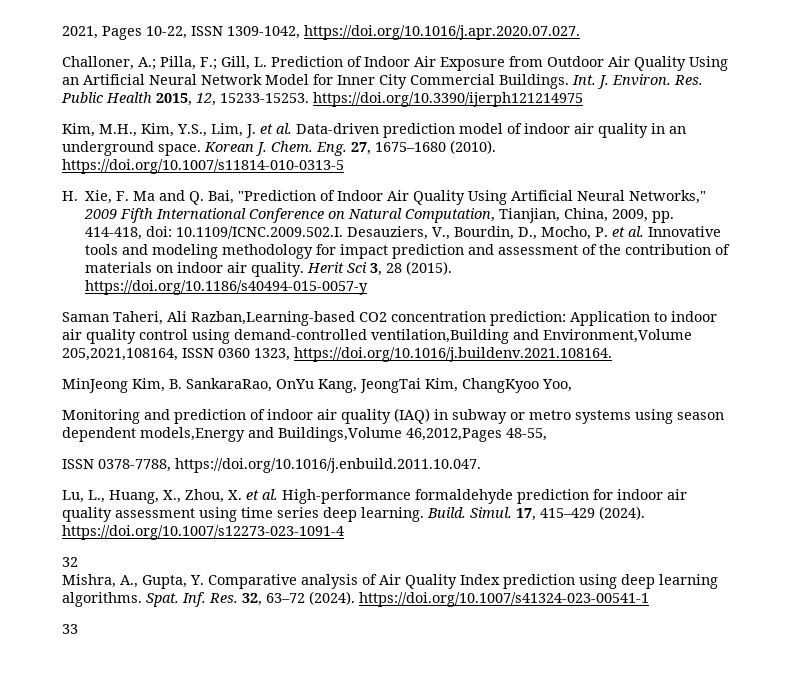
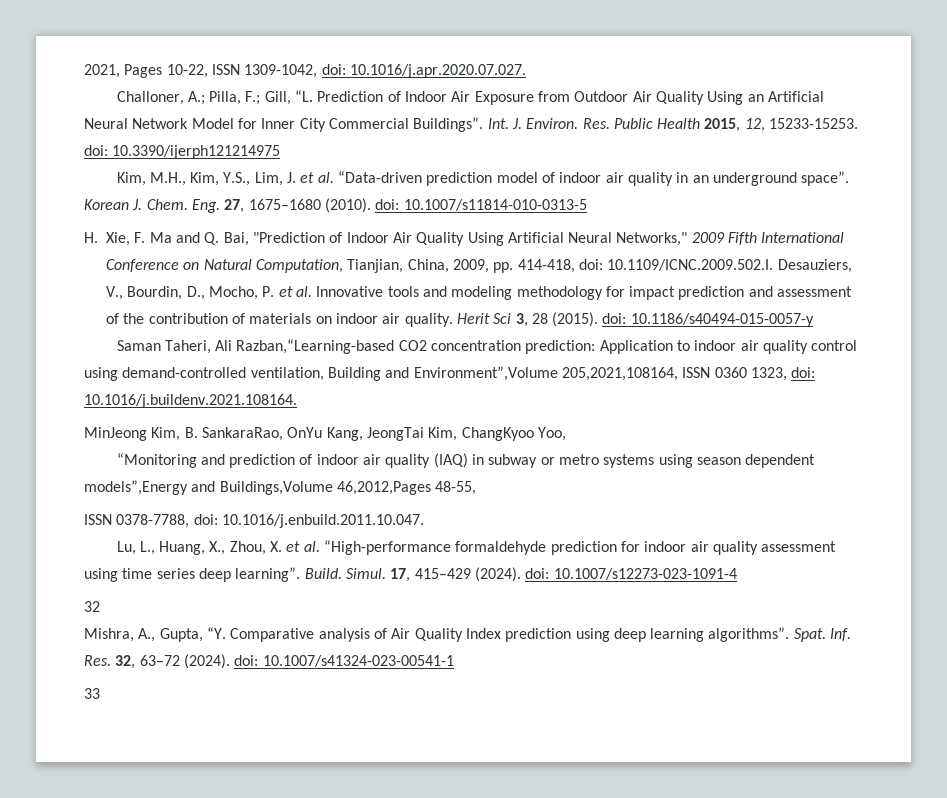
[304,25,580,40] https://doi.org/10.1016/j.apr.2020.07.027. -> [321,64,526,78] doi: 10.1016/j.apr.2020.07.027.
[254,57,267,67] L. -> [295,90,314,102] “L.
[499,74,569,89] Buildings. -> [413,117,484,132] Buildings”.
[313,92,583,107] https://doi.org/10.3390/ijerph121214975 -> [84,145,281,159] doi: 10.3390/ijerph121214975
[296,123,379,134] Data-driven -> [338,171,423,183] “Data-driven
[158,144,201,156] space. -> [801,171,850,186] space”.
[62,159,344,174] https://doi.org/10.1007/s11814-010-0313-5 -> [375,199,587,211] doi: 10.1007/s11814-010-0313-5
[85,280,369,295] https://doi.org/10.1186/s40494-015-0057-y -> [602,313,814,327] doi: 10.1186/s40494-015-0057-y
[191,311,355,326] Razban,Learning-based -> [236,339,395,354] Razban,“Learning-based
[371,329,692,344] ventilation,Building and Environment,Volume -> [250,366,558,381] ventilation, Building and Environment”,Volume
[294,347,612,362] https://doi.org/10.1016/j.buildenv.2021.108164. -> [791,367,816,378] [84,394,297,408] doi: 10.1016/j.buildenv.2021.108164.
[62,409,140,424] Monitoring -> [116,453,197,468] “Monitoring
[140,427,245,442] models,Energy -> [84,480,188,495] models”,Energy
[175,458,481,473] https://doi.org/10.1016/j.enbuild.2011.10.047. -> [193,514,424,528] doi: 10.1016/j.enbuild.2011.10.047.
[282,489,411,504] High-performance -> [324,540,452,555] “High-performance
[361,507,424,522] learning. -> [235,567,301,582] learning”.
[62,525,344,540] https://doi.org/10.1007/s12273-023-1091-4 -> [525,568,737,580] doi: 10.1007/s12273-023-1091-4
[190,575,204,585] Y. -> [206,627,226,639] “Y.
[62,592,142,607] algorithms. -> [708,627,790,642] algorithms”.
[359,592,649,607] https://doi.org/10.1007/s41324-023-00541-1 -> [234,655,454,667] doi: 10.1007/s41324-023-00541-1

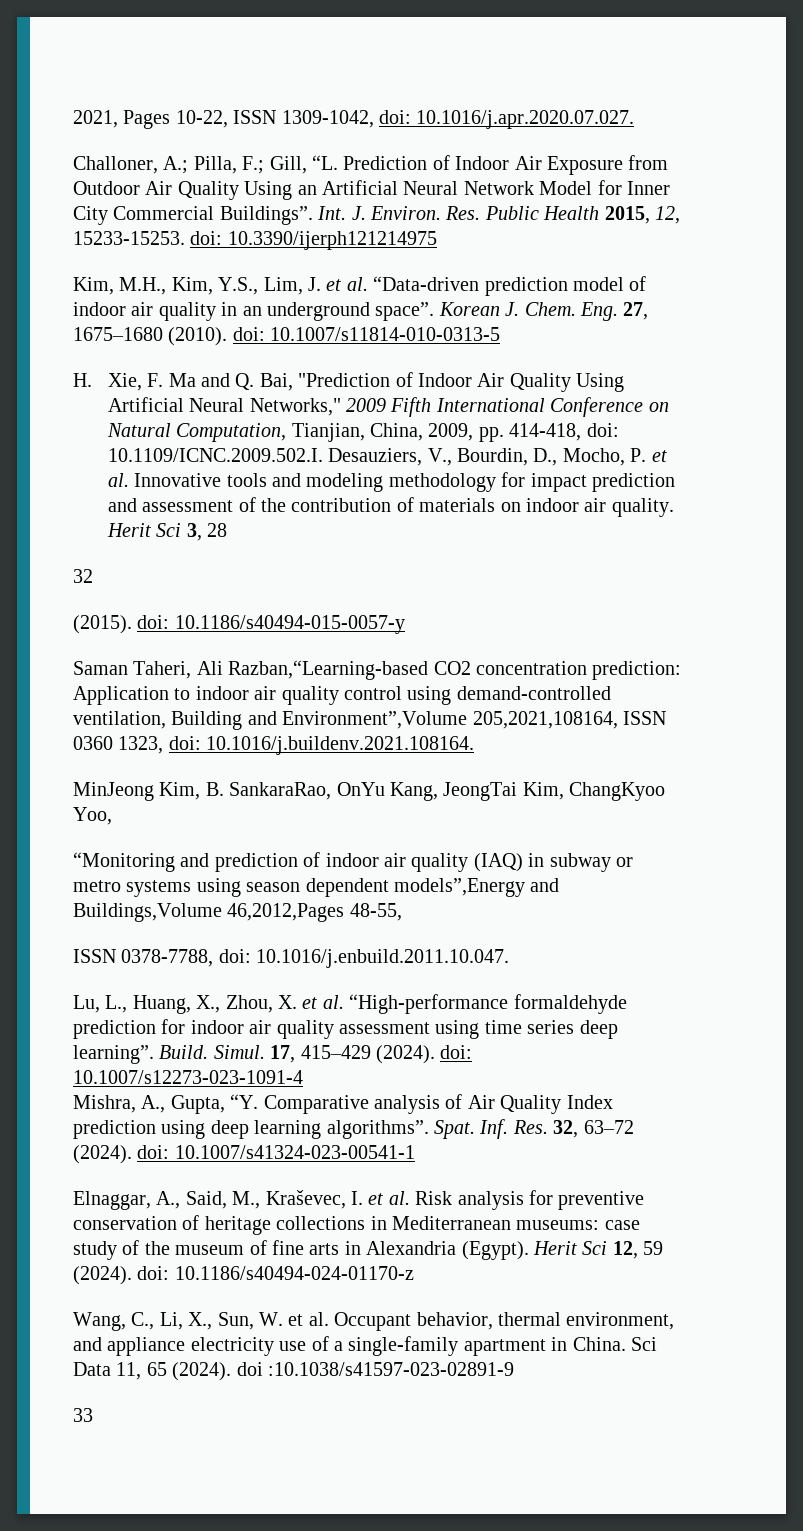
(548, 318) none -> [73,569,93,583] // 32 //
[84,601,100,612] // 32 -> (303, 1077) none
(454, 661) none -> [73,1190,645,1210] [73,1215,640,1235] [73,1240,664,1260] [73,1266,414,1285] [73,1312,675,1331] [73,1336,657,1356] [73,1362,514,1381] // Elnaggar, A., Said, M., Kraševec, I. et al. Risk analysis for preventive conservation of heritage collections in Mediterranean museums: case study of the museum of fine arts in Alexandria (Egypt). Herit Sci 12, 59 (2024). doi: 10.1186/s40494-024-01170-z // Wang, C., Li, X., Sun, W. et al. Occupant behavior, thermal environment, and appliance electricity use of a single-family apartment in China. Sci Data 11, 65 (2024). doi :10.1038/s41597-023-02891-9

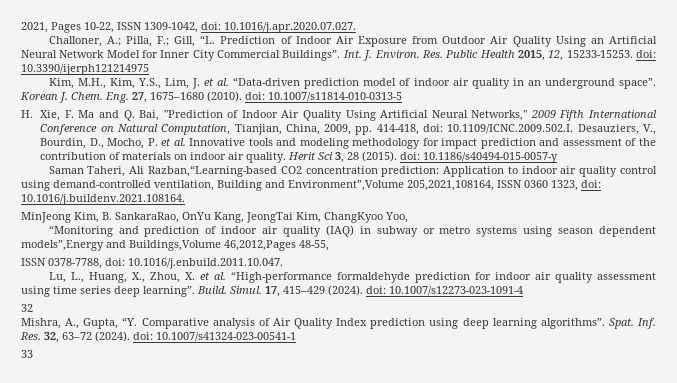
[73,569,93,583] // 32 // -> (360, 156) none
(303, 1077) none -> [21,304,33,312] // 32
[73,1190,645,1210] [73,1215,640,1235] [73,1240,664,1260] [73,1266,414,1285] [73,1312,675,1331] [73,1336,657,1356] [73,1362,514,1381] // Elnaggar, A., Said, M., Kraševec, I. et al. Risk analysis for preventive conservation of heritage collections in Mediterranean museums: case study of the museum of fine arts in Alexandria (Egypt). Herit Sci 12, 59 (2024). doi: 10.1186/s40494-024-01170-z // Wang, C., Li, X., Sun, W. et al. Occupant behavior, thermal environment, and appliance electricity use of a single-family apartment in China. Sci Data 11, 65 (2024). doi :10.1038/s41597-023-02891-9 -> (296, 337) none

